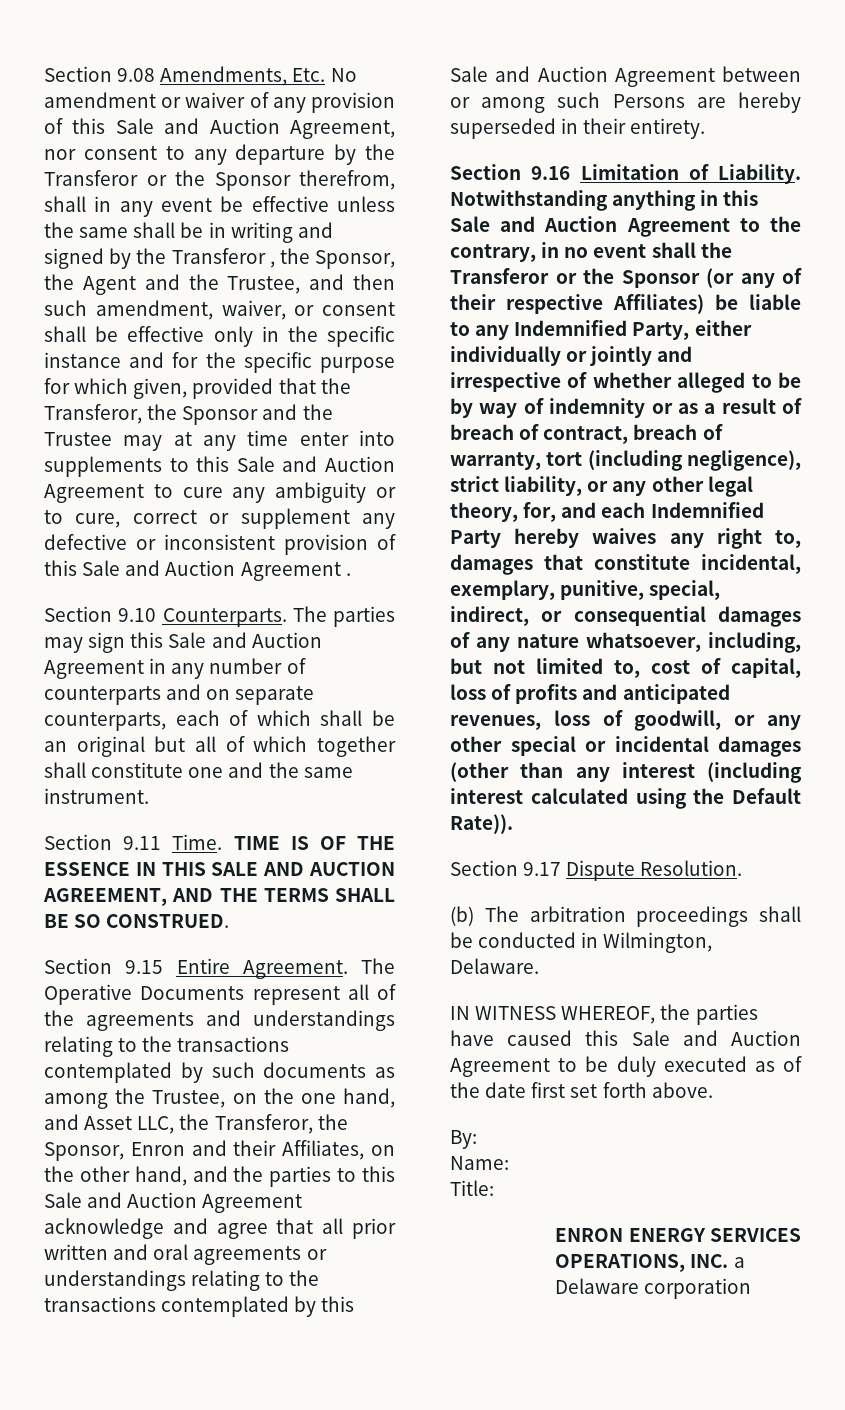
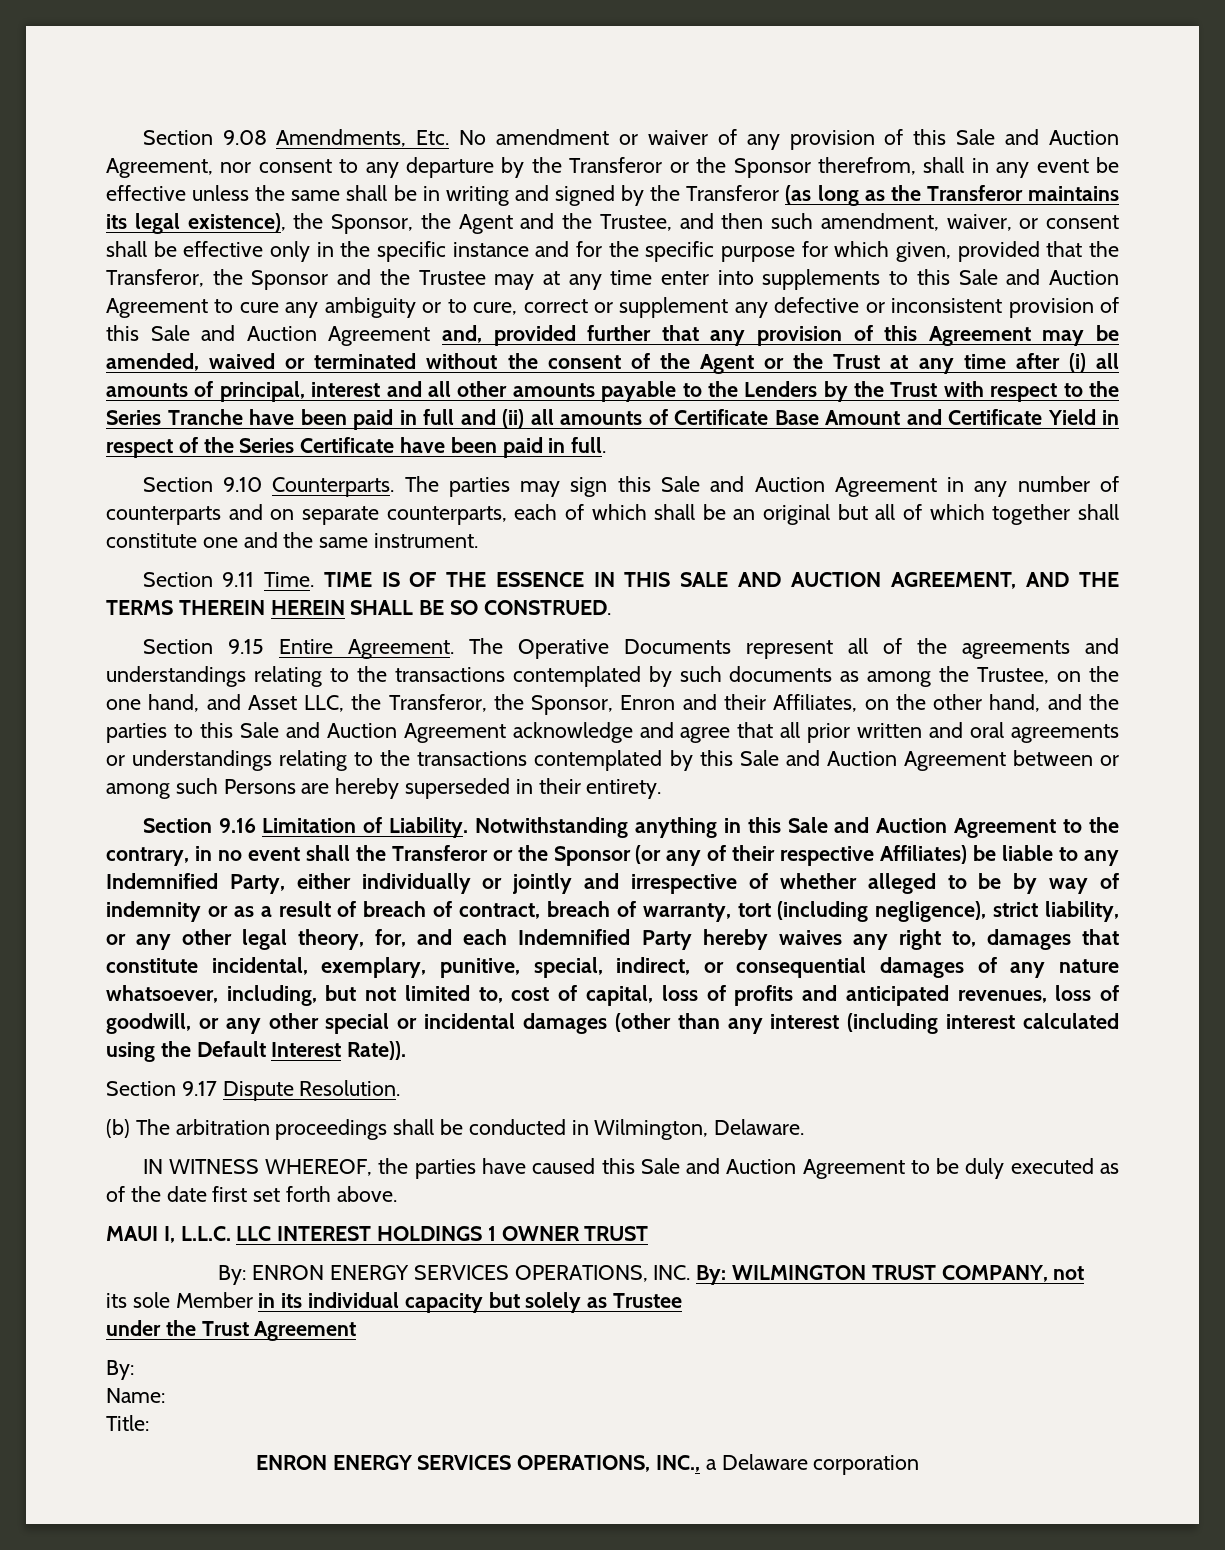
[269,261,275,268] , -> [785,185,1119,206] [106,213,286,234] (as long as the Transferor maintains its legal existence),
[345,573,351,576] . -> [442,325,1120,346] [106,353,1119,374] [106,381,1120,402] [106,409,1119,430] [106,437,607,458] and, provided further that any provision of this Agreement may be amended, waived or terminated without the consent of the Agent or the Trust at any time after (i) all amounts of principal, interest and all other amounts payable to the Lenders by the Trust with respect to the Series Tranche have been paid in full and (ii) all amounts of Certificate Base Amount and Certificate Yield in respect of the Series Certificate have been paid in full.
(329, 895) none -> [178,600,345,615] THEREIN HEREIN
(801, 796) none -> [271,1042,342,1057] Interest
(713, 1090) none -> [106,1226,649,1243] [218,1265,1085,1285] [106,1292,683,1313] [106,1320,357,1341] // MAUI I, L.L.C. LLC INTEREST HOLDINGS 1 OWNER TRUST // By: ENRON ENERGY SERVICES OPERATIONS, INC. By: WILMINGTON TRUST COMPANY, not // its sole Member in its individual capacity but solely as Trustee // under the Trust Agreement
[690,1254,729,1268] INC. -> [655,1455,700,1472] INC.,

